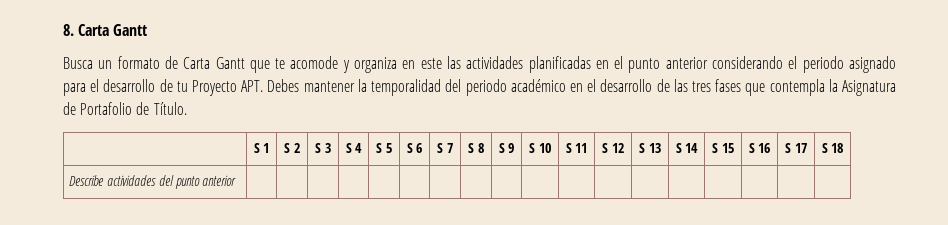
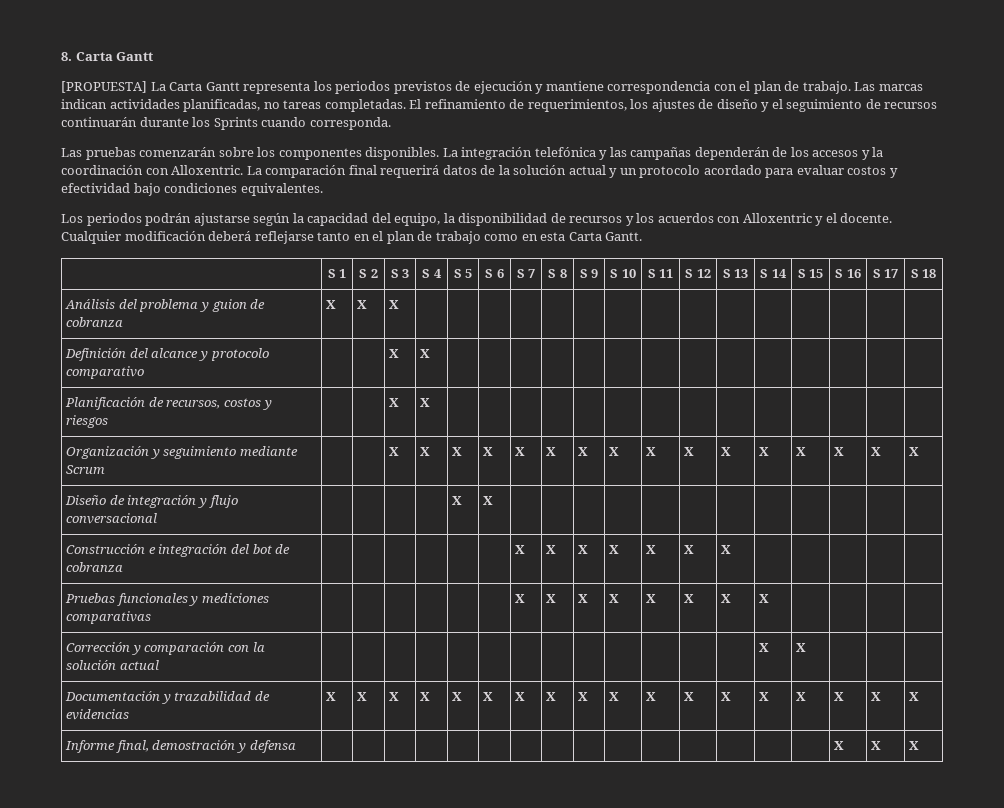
[63,56,897,73] [63,79,896,96] [63,102,187,115] Busca un formato de Carta Gantt que te acomode y organiza en este las actividades planificadas en el punto anterior considerando el periodo asignado para el desarrollo de tu Proyecto APT. Debes mantener la temporalidad del periodo académico en el desarrollo de las tres fases que contempla la Asignatura de Portafolio de Título. -> [61,81,923,94] [61,99,938,112] [61,117,391,130] [61,147,884,160] [61,165,898,178] [61,183,323,196] [61,213,893,226] [61,231,643,244] [PROPUESTA] La Carta Gantt representa los periodos previstos de ejecución y mantiene correspondencia con el plan de trabajo. Las marcas indican actividades planificadas, no tareas completadas. El refinamiento de requerimientos, los ajustes de diseño y el seguimiento de recursos continuarán durante los Sprints cuando corresponda. // Las pruebas comenzarán sobre los componentes disponibles. La integración telefónica y las campañas dependerán de los accesos y la coordinación con Alloxentric. La comparación final requerirá datos de la solución actual y un protocolo acordado para evaluar costos y efectividad bajo condiciones equivalentes. // Los periodos podrán ajustarse según la capacidad del equipo, la disponibilidad de recursos y los acuerdos con Alloxentric y el docente. Cualquier modificación deberá reflejarse tanto en el plan de trabajo como en esta Carta Gantt.
[69,175,237,189] Describe actividades del punto anterior | | | | | | | | | | | | | | | | | | -> [65,299,266,312] [66,317,124,327] [326,300,337,309] [357,300,368,309] [389,300,400,309] [65,348,269,361] [66,366,145,379] [389,349,400,358] [420,349,431,358] [65,397,272,410] [66,415,109,428] [389,398,400,407] [420,398,431,407] [66,446,298,459] [66,465,106,474] [389,447,400,456] [420,447,431,456] [452,447,463,456] [483,447,494,456] [515,447,526,456] [546,447,557,456] [578,447,589,456] [609,447,620,456] [646,447,657,456] [684,447,695,456] [721,447,732,456] [759,447,770,456] [796,447,807,456] [834,447,845,456] [871,447,882,456] [909,447,920,456] [65,495,238,508] [66,513,158,524] [452,496,463,505] [483,496,494,505] [66,544,291,557] [66,562,124,572] [515,545,526,554] [546,545,557,554] [578,545,589,554] [609,545,620,554] [646,545,657,554] [684,545,695,554] [721,545,732,554] [65,593,269,606] [66,611,152,624] [515,594,526,603] [546,594,557,603] [578,594,589,603] [609,594,620,603] [646,594,657,603] [684,594,695,603] [721,594,732,603] [759,594,770,603] [66,642,265,655] [66,660,159,670] [759,643,770,652] [796,643,807,652] [65,691,270,704] [66,709,130,720] [326,692,337,701] [357,692,368,701] [389,692,400,701] [420,692,431,701] [452,692,463,701] [483,692,494,701] [515,692,526,701] [546,692,557,701] [578,692,589,701] [609,692,620,701] [646,692,657,701] [684,692,695,701] [721,692,732,701] [759,692,770,701] [796,692,807,701] [834,692,845,701] [871,692,882,701] [909,692,920,701] [65,740,296,753] [834,741,845,750] [871,741,882,750] [909,741,920,750] Análisis del problema y guion de cobranza | X | X | X | | | | | | | | | | | | | | | // Definición del alcance y protocolo comparativo | | | X | X | | | | | | | | | | | | | | // Planificación de recursos, costos y riesgos | | | X | X | | | | | | | | | | | | | | // Organización y seguimiento mediante Scrum | | | X | X | X | X | X | X | X | X | X | X | X | X | X | X | X | X // Diseño de integración y flujo conversacional | | | | | X | X | | | | | | | | | | | | // Construcción e integración del bot de cobranza | | | | | | | X | X | X | X | X | X | X | | | | | // Pruebas funcionales y mediciones comparativas | | | | | | | X | X | X | X | X | X | X | X | | | | // Corrección y comparación con la solución actual | | | | | | | | | | | | | | X | X | | | // Documentación y trazabilidad de evidencias | X | X | X | X | X | X | X | X | X | X | X | X | X | X | X | X | X | X // Informe final, demostración y defensa | | | | | | | | | | | | | | | | X | X | X

